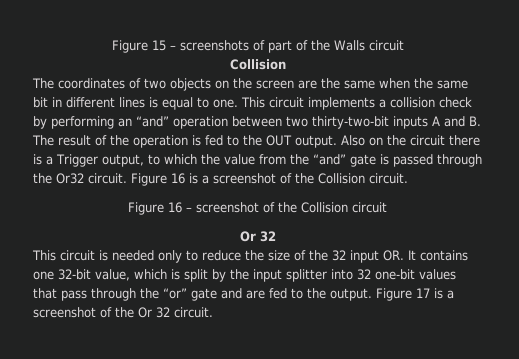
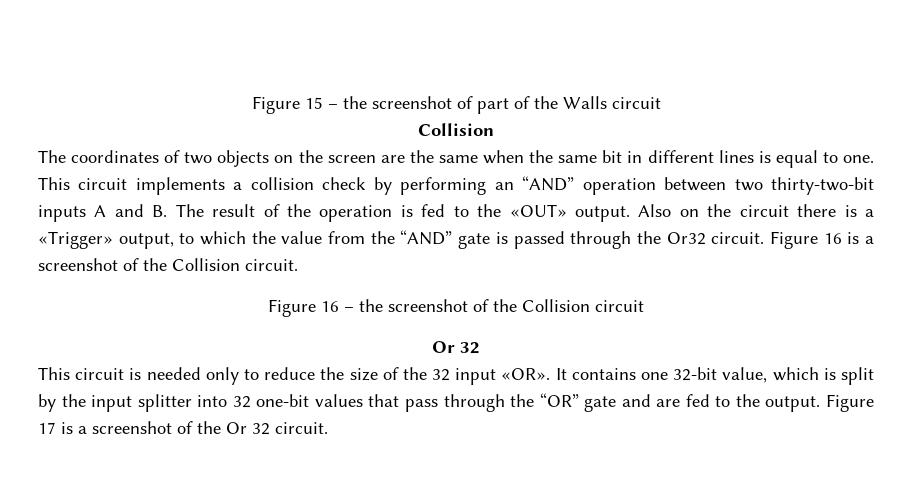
[179,40,249,51] screenshots -> [342,96,452,109] the screenshot
[136,116,169,127] “and” -> [522,176,575,191] “AND”
[266,135,292,146] OUT -> [509,204,567,217] «OUT»
[56,154,98,167] Trigger -> [38,231,113,249] «Trigger»
[312,154,346,165] “and” -> [400,230,453,245] “AND”
(192, 209) none -> [359,299,383,312] the
[383,250,404,261] OR. -> [501,368,551,380] «OR».
[163,288,187,299] “or” -> [539,393,579,407] “OR”

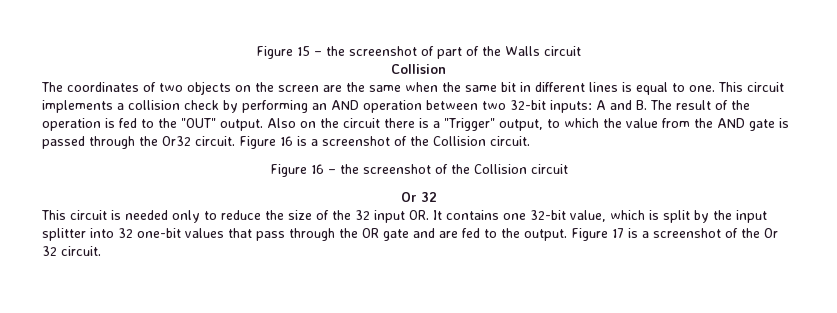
[522,176,575,191] “AND” -> [331,100,359,110] AND
[770,177,874,195] [38,205,86,222] thirty-two-bit inputs -> [510,100,592,113] 32-bit inputs:
[509,204,567,217] «OUT» -> [181,118,216,128] "OUT"
[38,231,113,249] «Trigger» -> [444,118,495,131] "Trigger"
[400,230,453,245] “AND” -> [717,118,745,128] AND
[501,368,551,380] «OR». -> [409,210,429,220] OR.
[539,393,579,407] “OR” -> [362,228,379,238] OR

